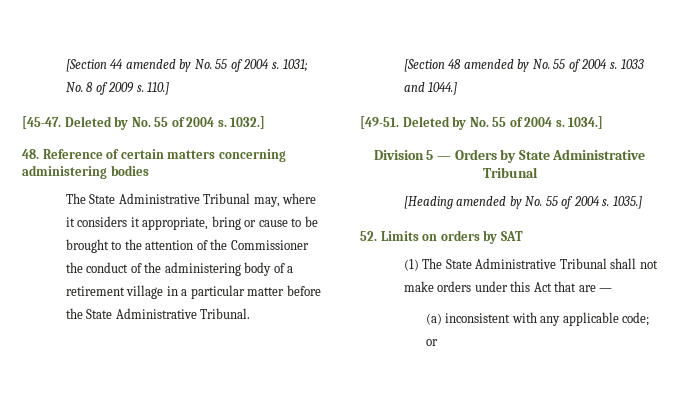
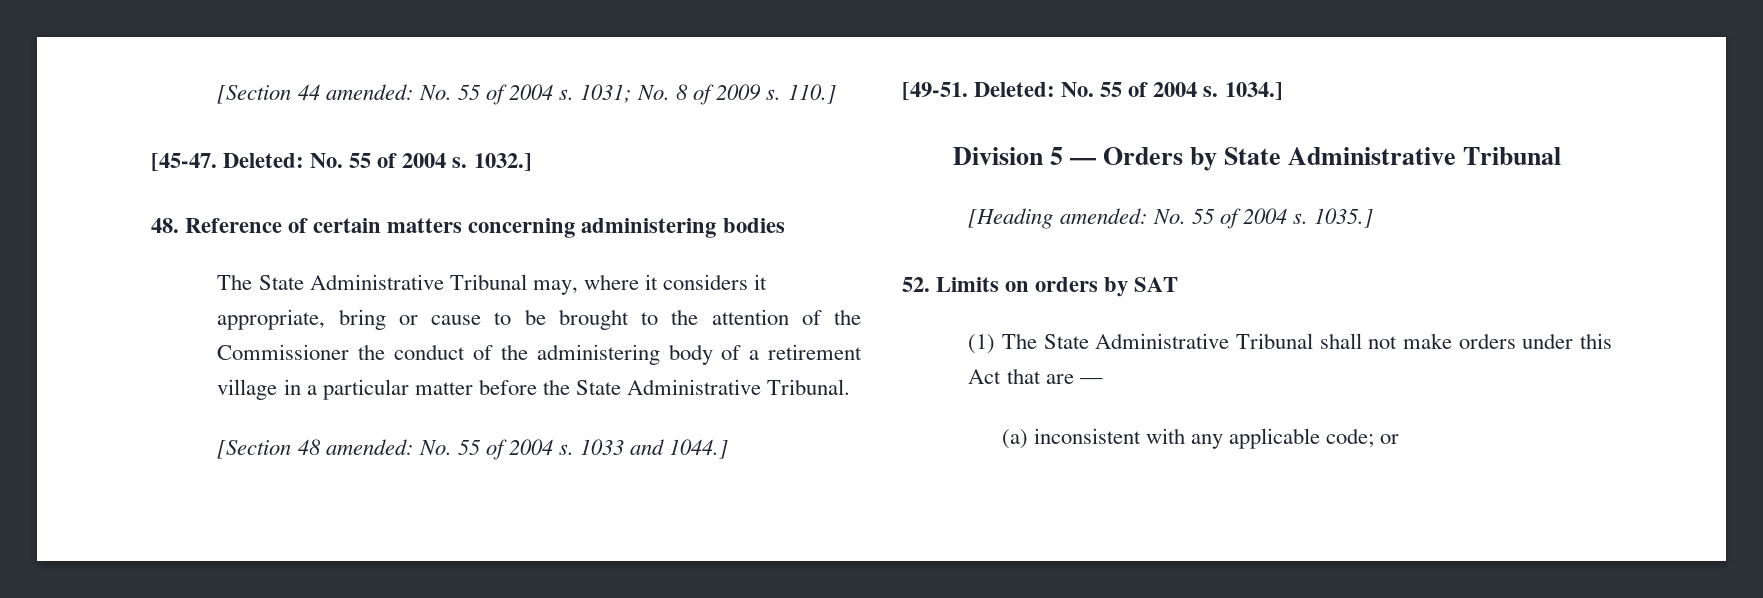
[125,59,192,72] amended by -> [325,84,414,100] amended:
[64,116,129,130] Deleted by -> [223,153,305,168] Deleted:
[463,59,530,72] amended by -> [325,439,414,455] amended:
[402,116,467,130] Deleted by -> [974,82,1056,97] Deleted:
[456,196,522,209] amended by -> [1059,208,1148,224] amended:

